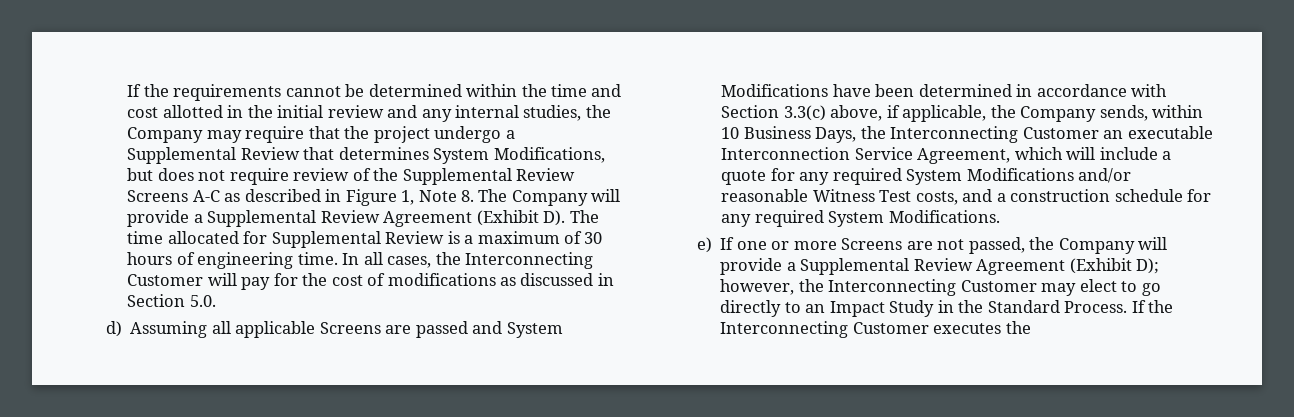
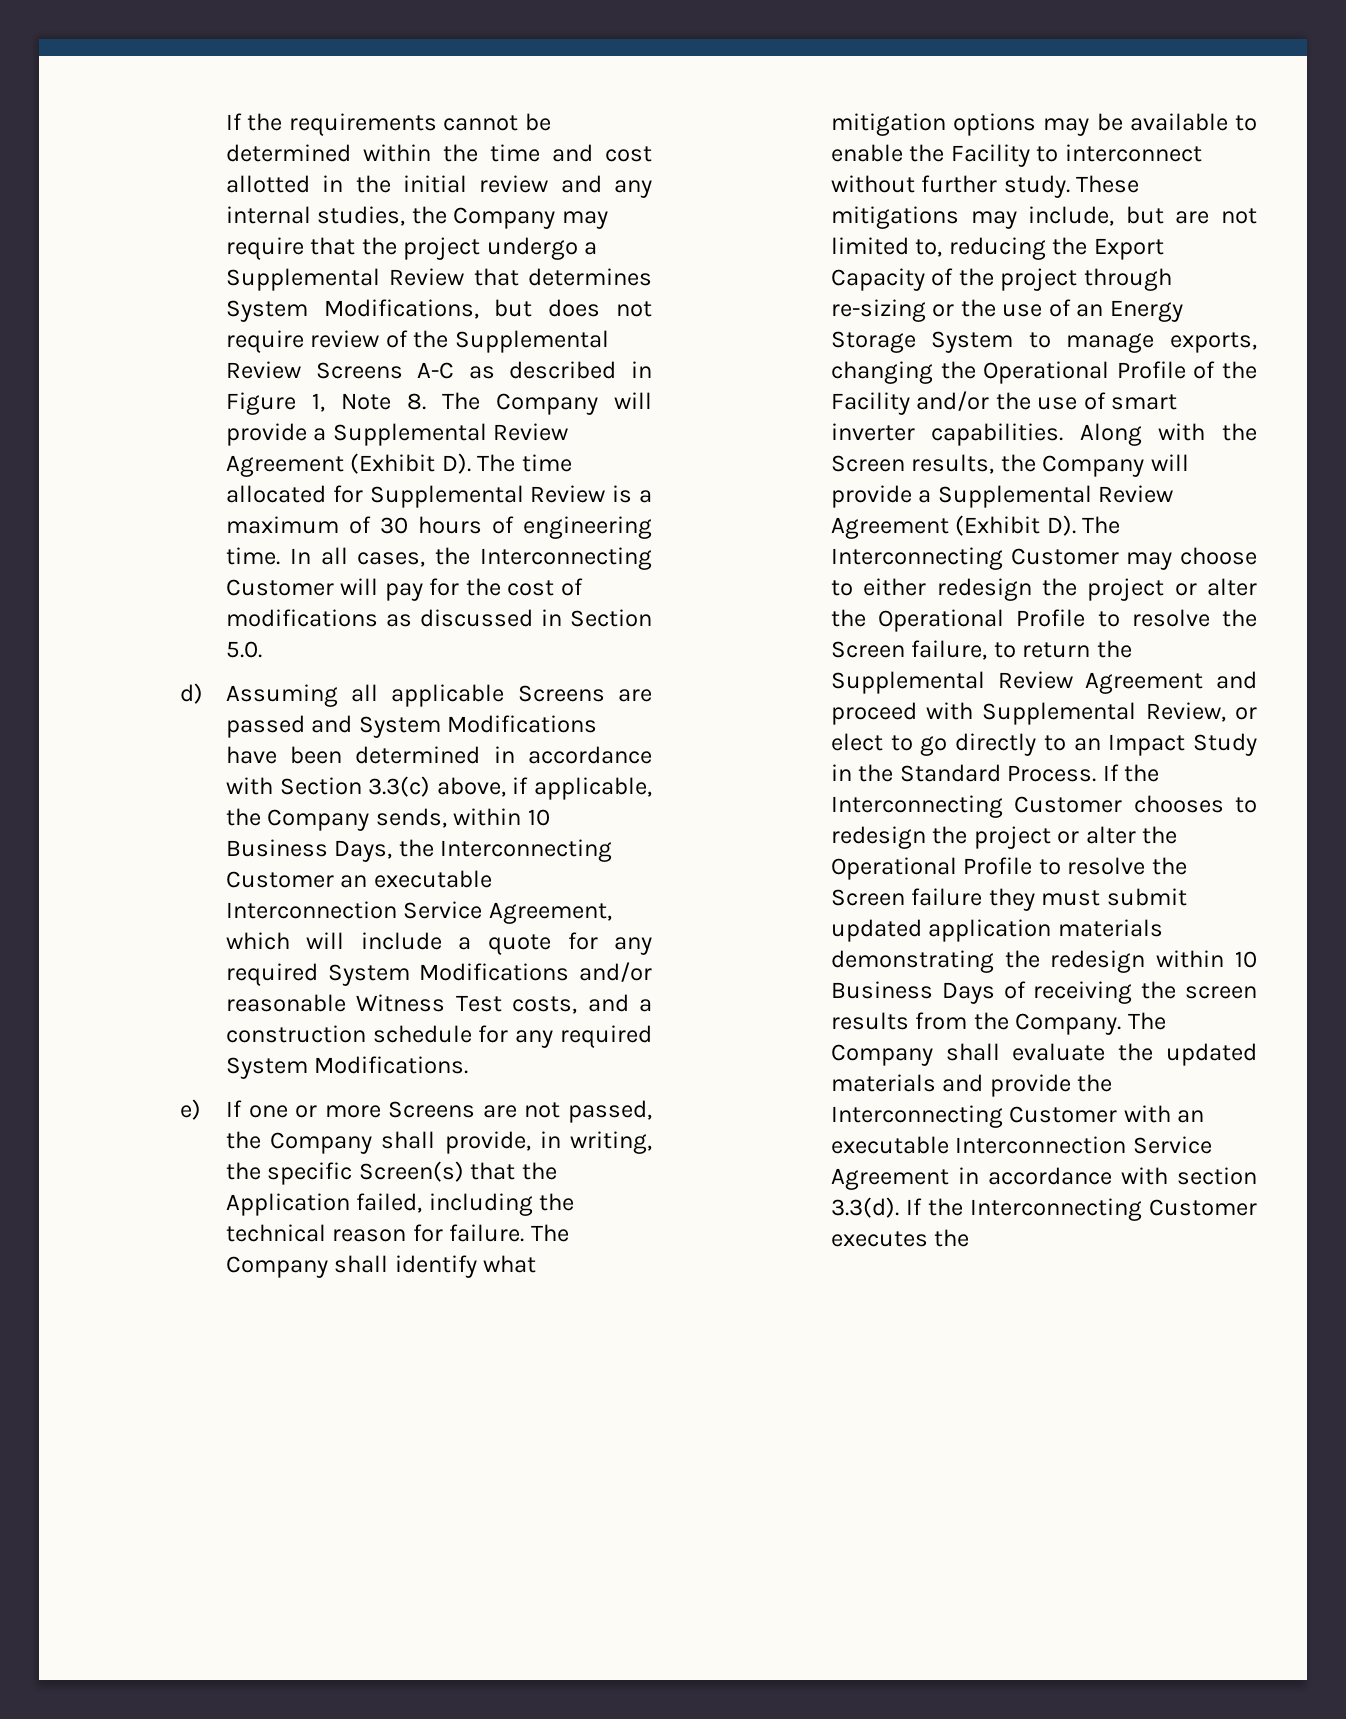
[1138,237,1168,250] [720,258,1160,275] [720,279,1077,296] will provide a Supplemental Review Agreement (Exhibit D); however, the Interconnecting Customer may -> [381,1131,652,1154] [225,1161,557,1185] [225,1193,575,1216] [225,1224,569,1242] [225,1255,537,1278] [830,113,1257,136] [830,144,1202,167] [830,175,1140,198] [830,206,1257,229] [830,237,1164,260] [830,268,1172,291] [830,299,1183,322] [830,331,1257,353] [830,361,1257,384] [830,391,1178,415] [830,423,1257,446] [830,454,1189,477] [830,485,1174,508] [830,515,1121,539] [830,547,1257,570] [830,578,1257,601] [830,609,1257,632] [830,640,1132,660] [830,671,1257,694] [830,702,1257,725] shall provide, in writing, the specific Screen(s) that the Application failed, including the technical reason for failure. The Company shall identify what mitigation options may be available to enable the Facility to interconnect without further study. These mitigations may include, but are not limited to, reducing the Export Capacity of the project through re-sizing or the use of an Energy Storage System to manage exports, changing the Operational Profile of the Facility and/or the use of smart inverter capabilities. Along with the Screen results, the Company will provide a Supplemental Review Agreement (Exhibit D). The Interconnecting Customer may choose to either redesign the project or alter the Operational Profile to resolve the Screen failure, to return the Supplemental Review Agreement and proceed with Supplemental Review, or
(929, 328) none -> [1133,795,1257,813] [830,826,1178,849] [830,857,1187,880] [830,888,1187,911] [830,919,1163,942] [830,950,1257,973] [830,981,1257,1004] [830,1012,1166,1035] [830,1043,1257,1066] [830,1074,1113,1097] [830,1105,1205,1128] [830,1136,1212,1154] [830,1167,1257,1190] [830,1197,1257,1221] chooses to redesign the project or alter the Operational Profile to resolve the Screen failure they must submit updated application materials demonstrating the redesign within 10 Business Days of receiving the screen results from the Company. The Company shall evaluate the updated materials and provide the Interconnecting Customer with an executable Interconnection Service Agreement in accordance with section 3.3(d). If the Interconnecting Customer

